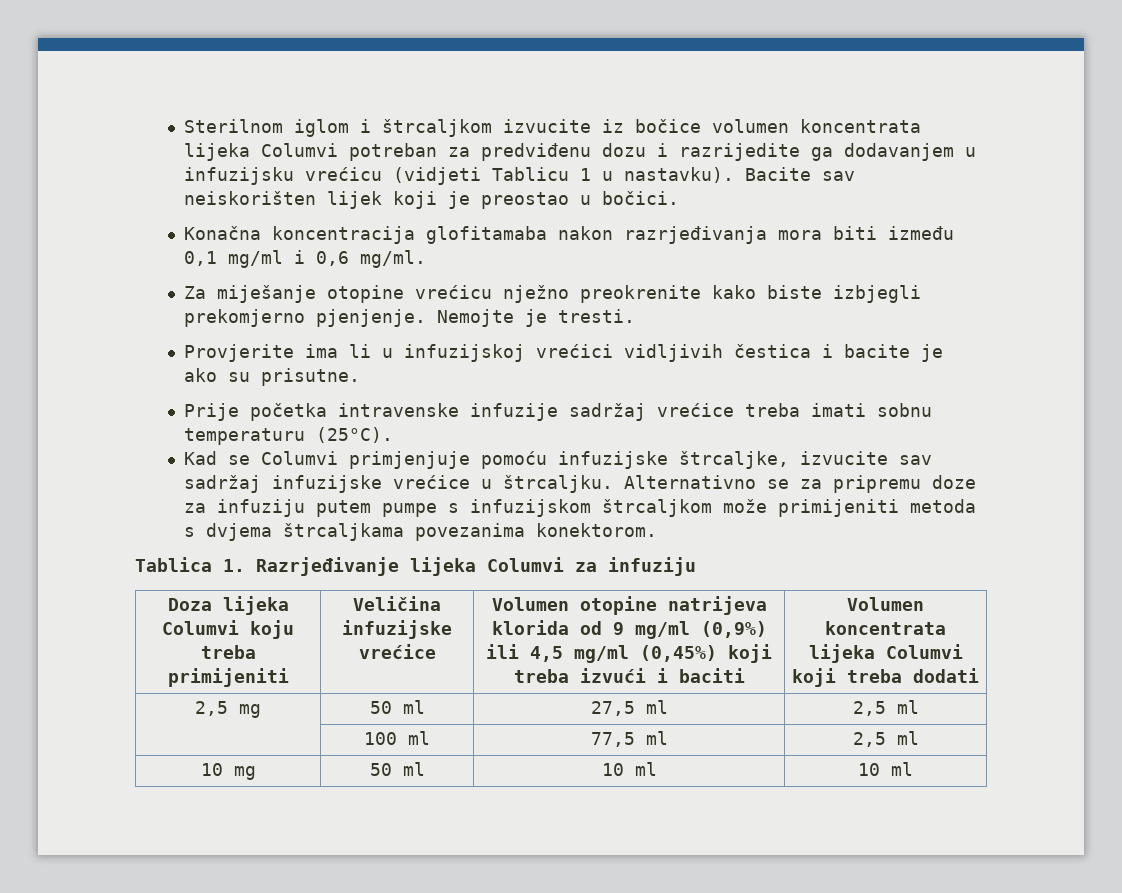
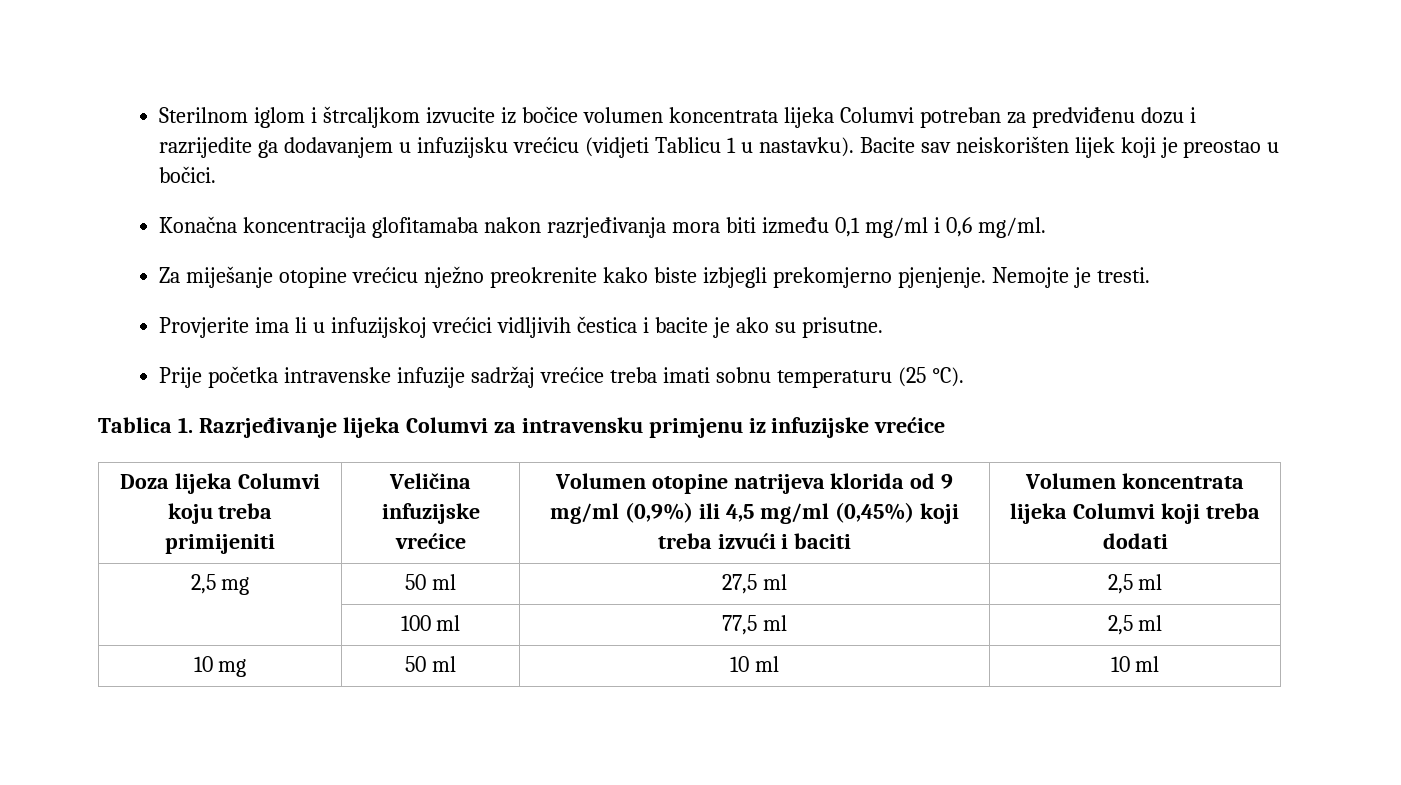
[316,427,394,443] [184,451,933,469] [184,475,977,493] [184,499,977,517] [184,523,658,541] (25°C). // Kad se Columvi primjenjuje pomoću infuzijske štrcaljke, izvucite sav sadržaj infuzijske vrećice u štrcaljku. Alternativno se za pripremu doze za infuziju putem pumpe s infuzijskom štrcaljkom može primijeniti metoda s dvjema štrcaljkama povezanima konektorom. -> [897,367,964,387] (25 °C).
[608,557,696,576] infuziju -> [521,417,946,438] intravensku primjenu iz infuzijske vrećice

